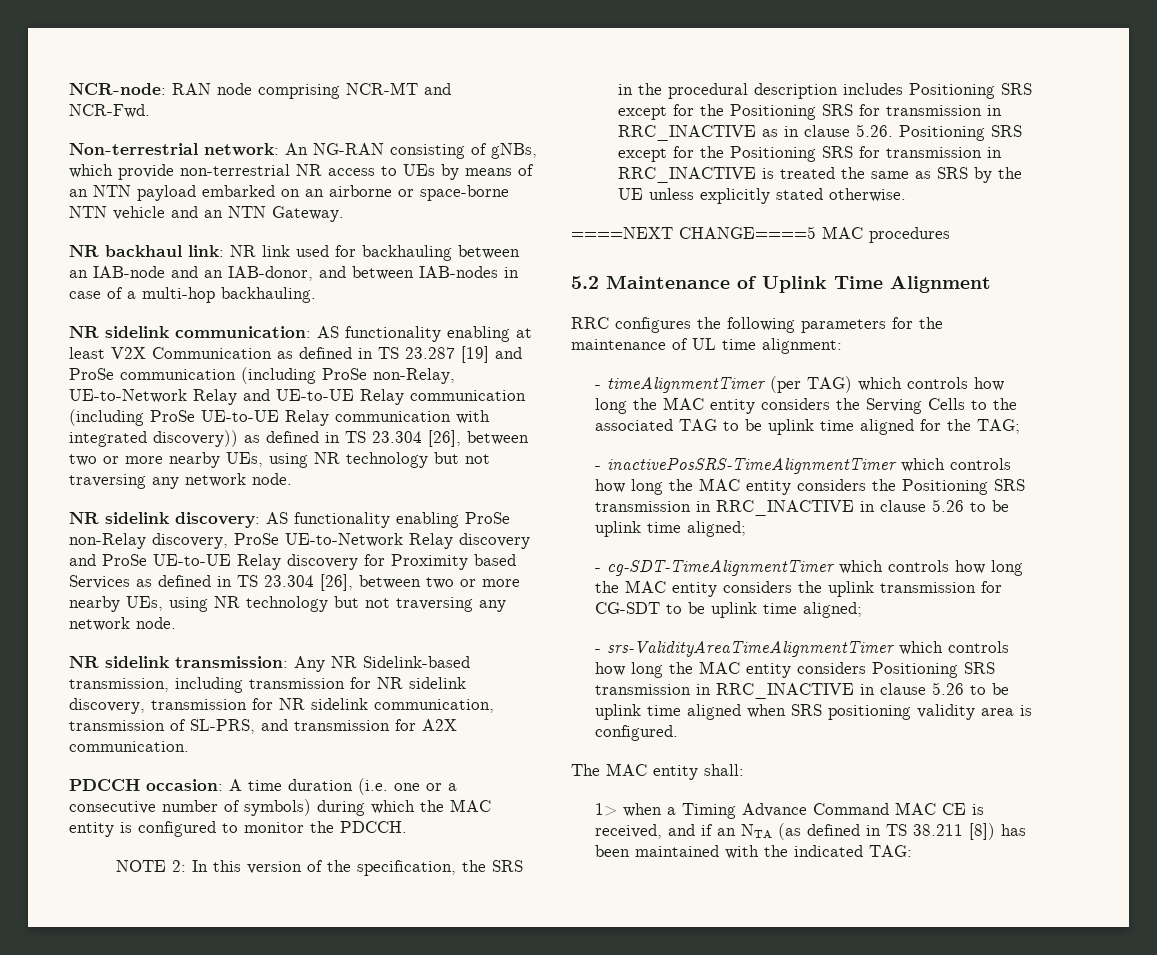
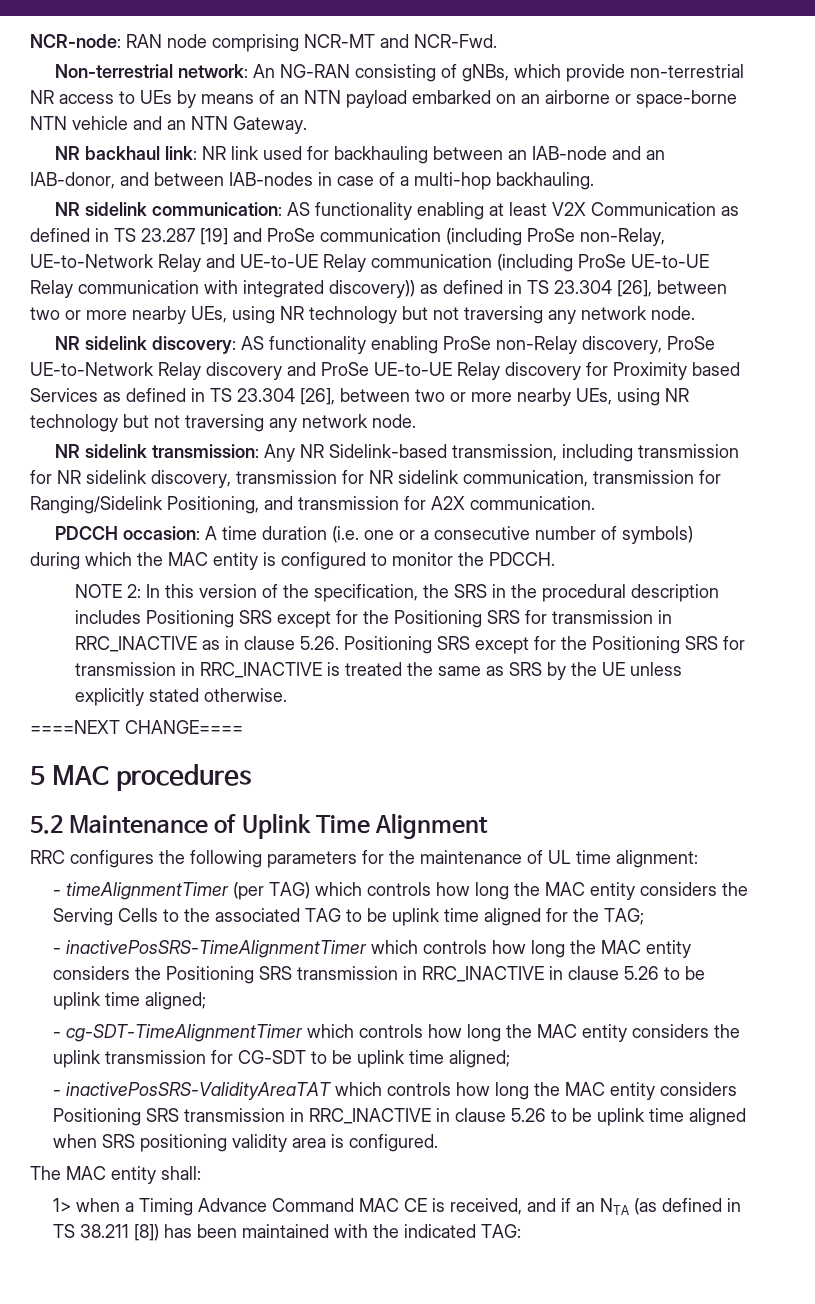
[170,719,255,734] of SL-PRS, -> [699,470,721,484] [30,496,259,514] for Ranging/Sidelink Positioning,
[679,226,816,239] CHANGE====5 -> [125,720,243,734] [30,766,45,785] CHANGE==== // 5
[606,641,895,657] srs-ValidityAreaTimeAlignmentTimer -> [65,1082,331,1100] inactivePosSRS-ValidityAreaTAT

